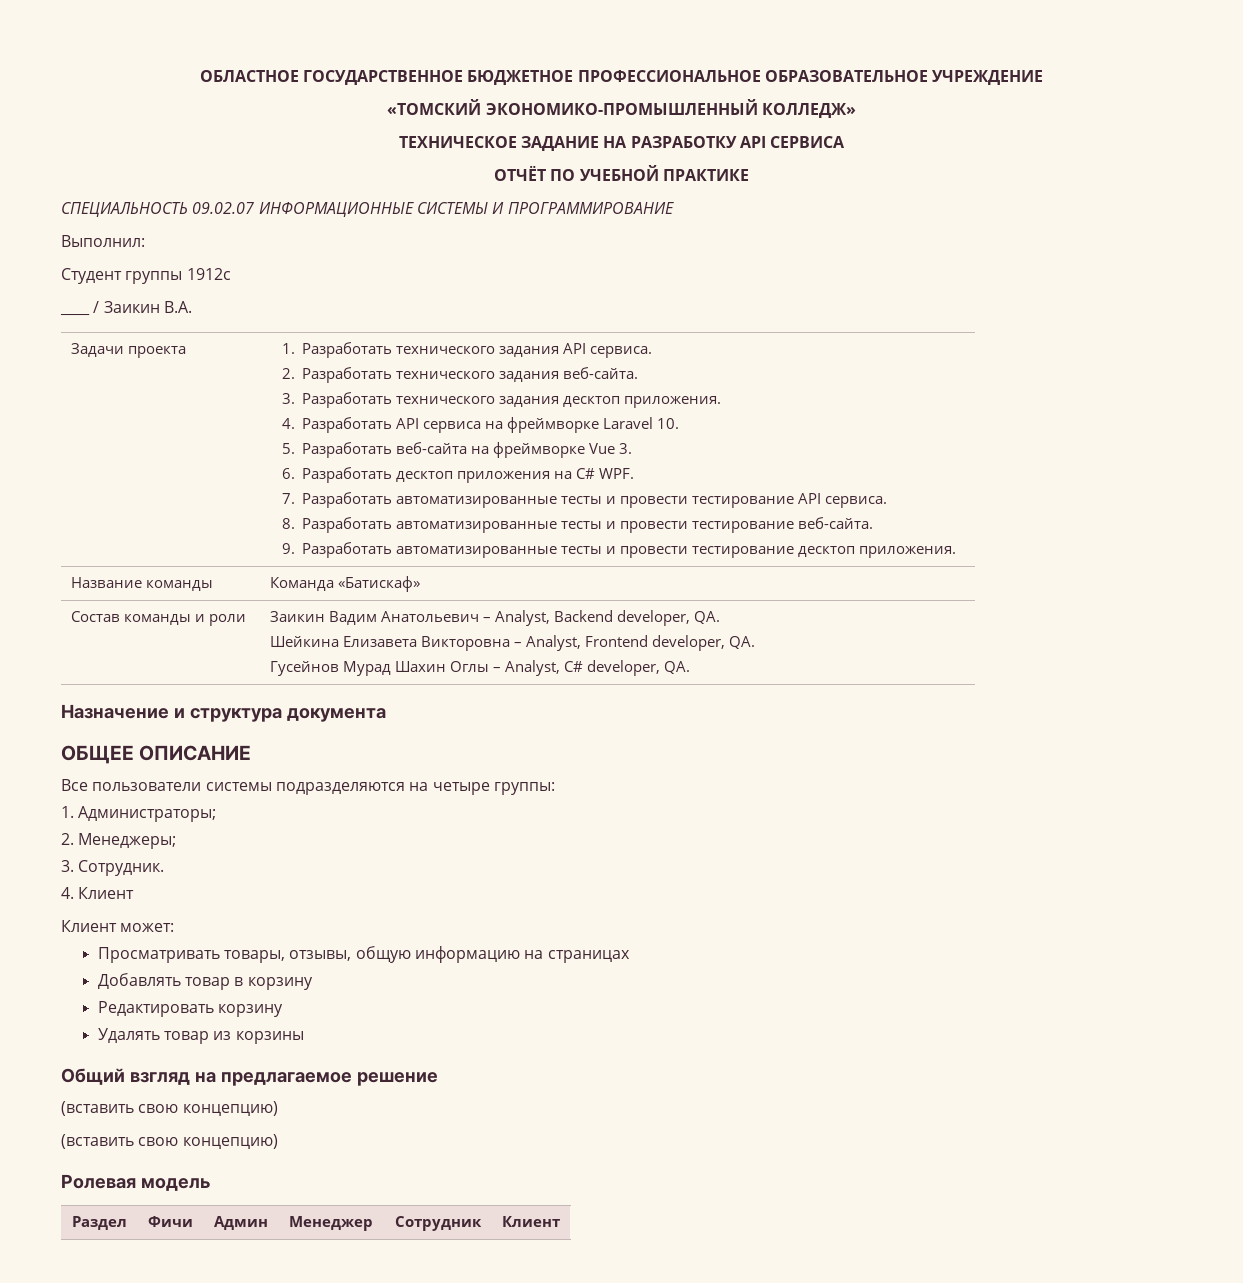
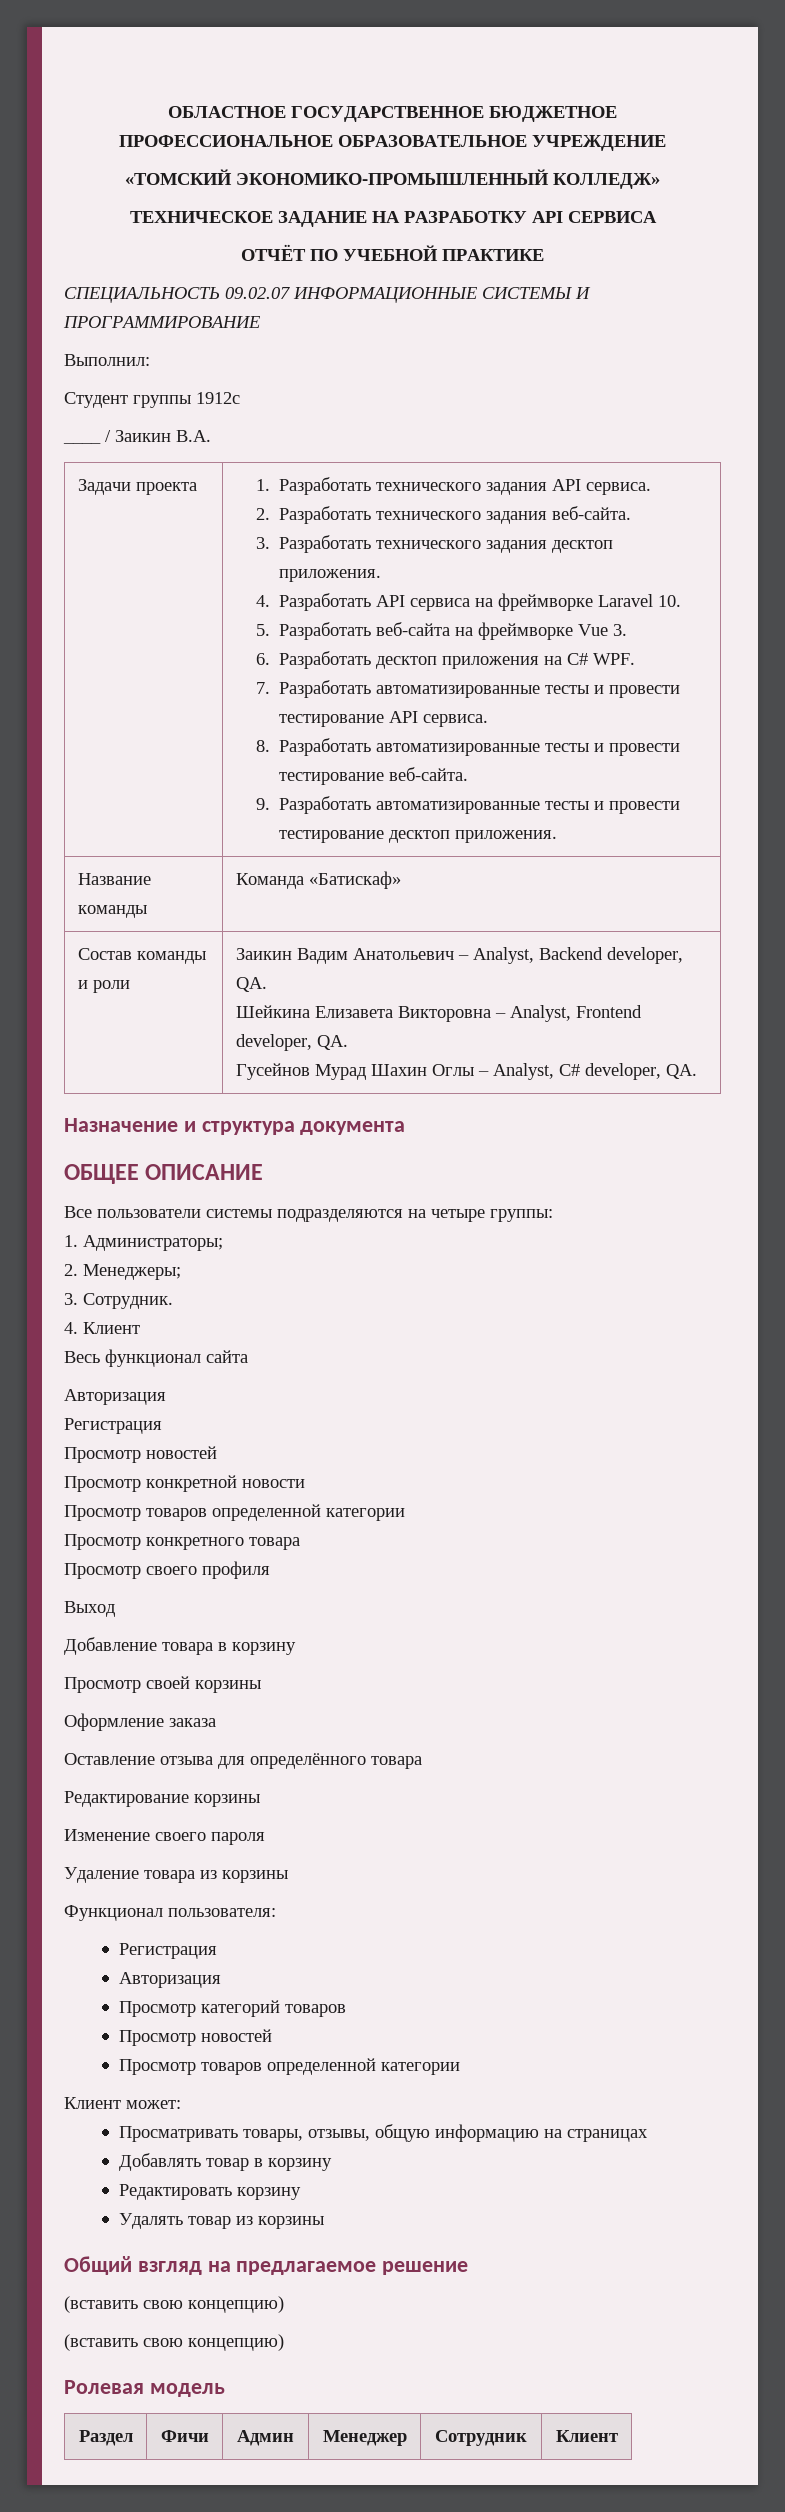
(135, 893) none -> [64,1349,248,1367] [64,1389,166,1405] [64,1418,162,1434] [64,1446,217,1463] [64,1475,305,1492] [64,1504,405,1521] [64,1534,300,1550] [64,1561,270,1579] [64,1601,115,1617] [64,1637,296,1655] [64,1676,261,1693] [64,1713,216,1731] [64,1753,422,1769] [64,1791,260,1807] [64,1829,265,1845] [64,1867,288,1883] [64,1905,276,1921] [118,1943,217,1959] [118,1972,221,1988] [118,2000,346,2017] [118,2029,272,2046] [118,2058,460,2075] // Весь функционал сайта // Авторизация // Регистрация // Просмотр новостей // Просмотр конкретной новости // Просмотр товаров определенной категории // Просмотр конкретного товара // Просмотр своего профиля // Выход // Добавление товара в корзину // Просмотр своей корзины // Оформление заказа // Оставление отзыва для определённого товара // Редактирование корзины // Изменение своего пароля // Удаление товара из корзины // Функционал пользователя: // Регистрация // Авторизация // Просмотр категорий товаров // Просмотр новостей // Просмотр товаров определенной категории

